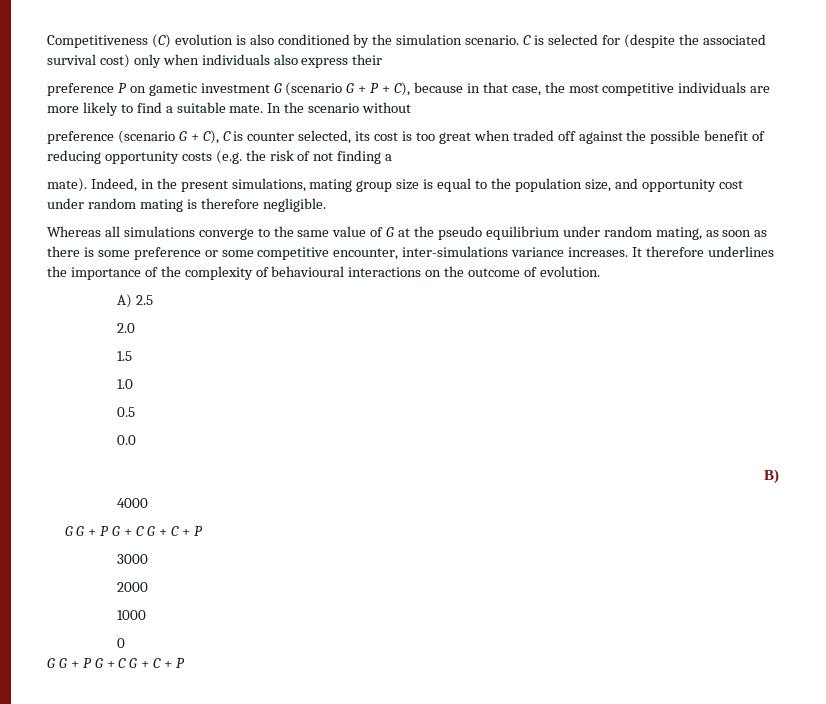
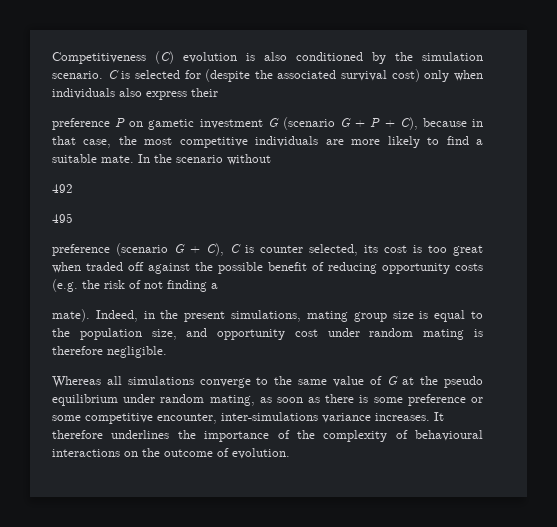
(412, 107) none -> [52,184,73,193] [52,213,73,223] // 492 // 495
[117,294,154,308] [117,323,136,333] [117,351,133,361] [117,379,134,389] [117,407,136,417] [117,435,137,445] [764,469,779,484] [117,498,149,508] [64,526,203,536] [117,554,149,564] [117,582,149,592] [117,610,147,620] [117,638,126,648] [47,658,186,668] // A) 2.5 // 2.0 // 1.5 // 1.0 // 0.5 // 0.0 // B) // 4000 // G G + P G + C G + C + P // 3000 // 2000 // 1000 // 0 // G G + P G + C G + C + P -> (290, 453) none

